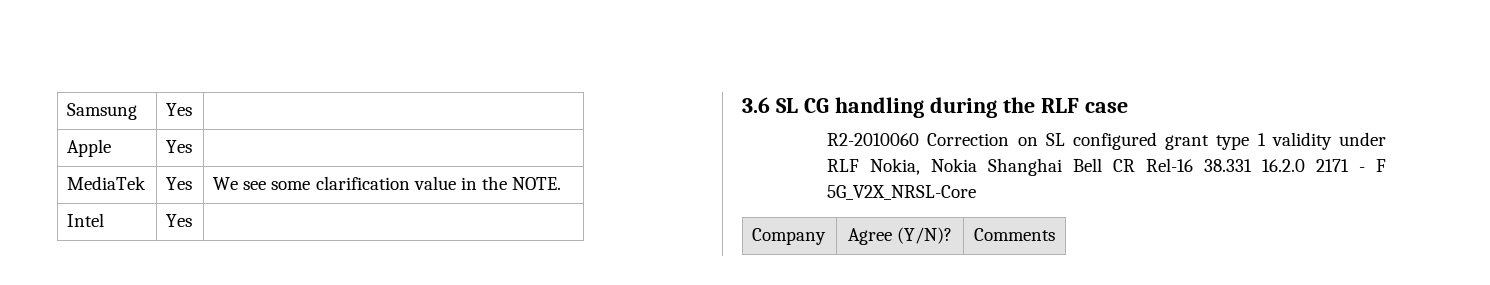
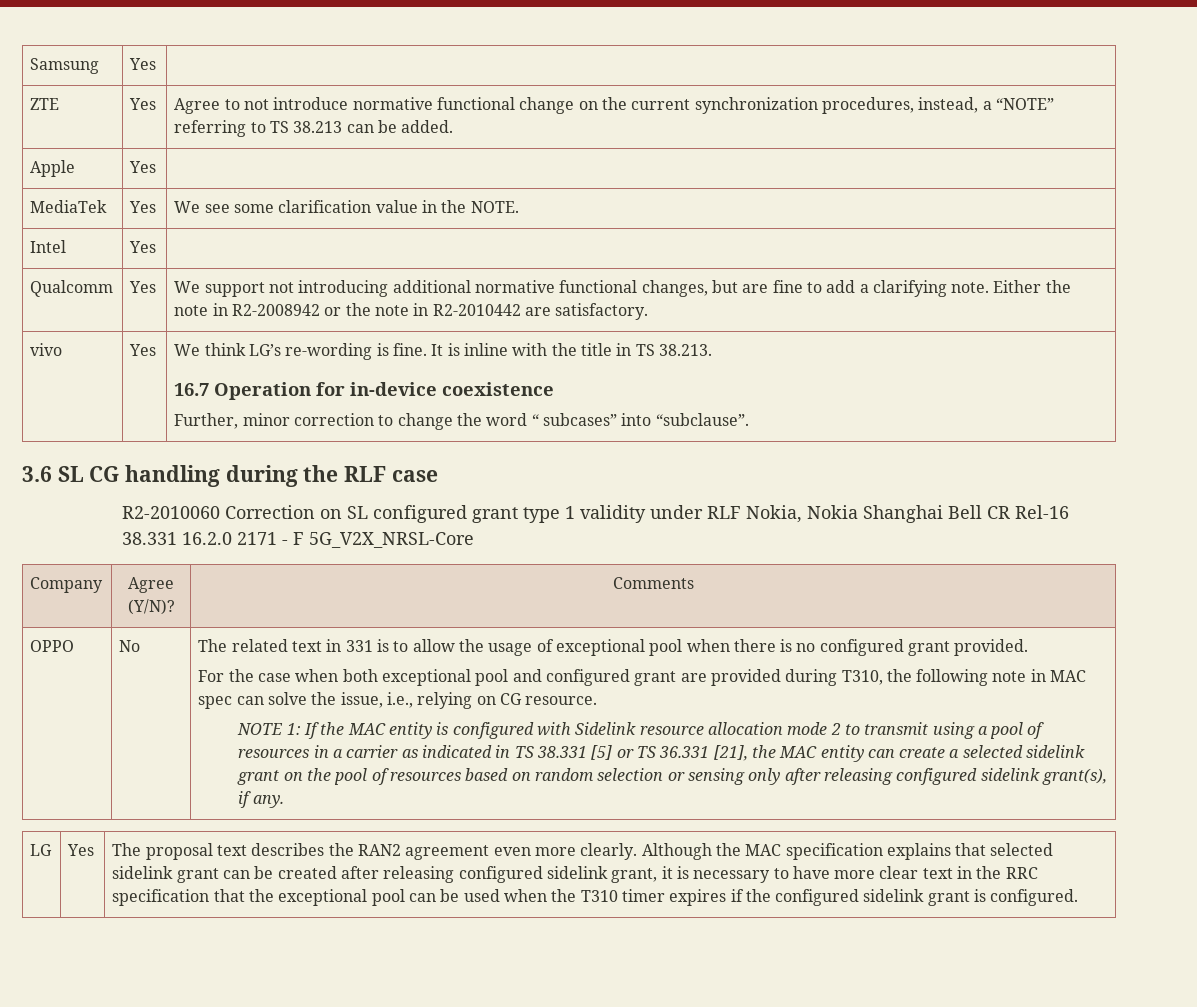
(193, 109) none -> [30,98,60,110] [129,98,157,110] [174,97,1054,114] [174,120,454,137] // ZTE | Yes | Agree to not introduce normative functional change on the current synchronization procedures, instead, a “NOTE” referring to TS 38.213 can be added.
(193, 220) none -> [30,280,114,297] [129,281,157,293] [174,280,1071,297] [174,303,649,320] [30,343,63,356] [129,344,157,356] [174,343,712,360] [174,382,555,400] [174,413,749,430] // Qualcomm | Yes | We support not introducing additional normative functional changes, but are fine to add a clarifying note. Either the note in R2-2008942 or the note in R2-2010442 are satisfactory. // vivo | Yes | We think LG’s re-wording is fine. It is inline with the title in TS 38.213. // 16.7 Operation for in-device coexistence // Further, minor correction to change the word “ subcases” into “subclause”.
(1055, 234) none -> [30,640,75,652] [119,640,141,652] [198,639,1029,656] [198,669,1087,686] [198,692,598,709] [237,722,1045,739] [238,745,1086,762] [237,768,1107,785] [238,791,284,808] [30,844,53,856] [67,844,95,856] [112,843,1054,860] [112,866,1038,883] [112,889,1079,906] // OPPO | No | The related text in 331 is to allow the usage of exceptional pool when there is no configured grant provided. // For the case when both exceptional pool and configured grant are provided during T310, the following note in MAC spec can solve the issue, i.e., relying on CG resource. // NOTE 1: If the MAC entity is configured with Sidelink resource allocation mode 2 to transmit using a pool of resources in a carrier as indicated in TS 38.331 [5] or TS 36.331 [21], the MAC entity can create a selected sidelink grant on the pool of resources based on random selection or sensing only after releasing configured sidelink grant(s), if any. // LG | Yes | The proposal text describes the RAN2 agreement even more clearly. Although the MAC specification explains that selected sidelink grant can be created after releasing configured sidelink grant, it is necessary to have more clear text in the RRC specification that the exceptional pool can be used when the T310 timer expires if the configured sidelink grant is configured.

